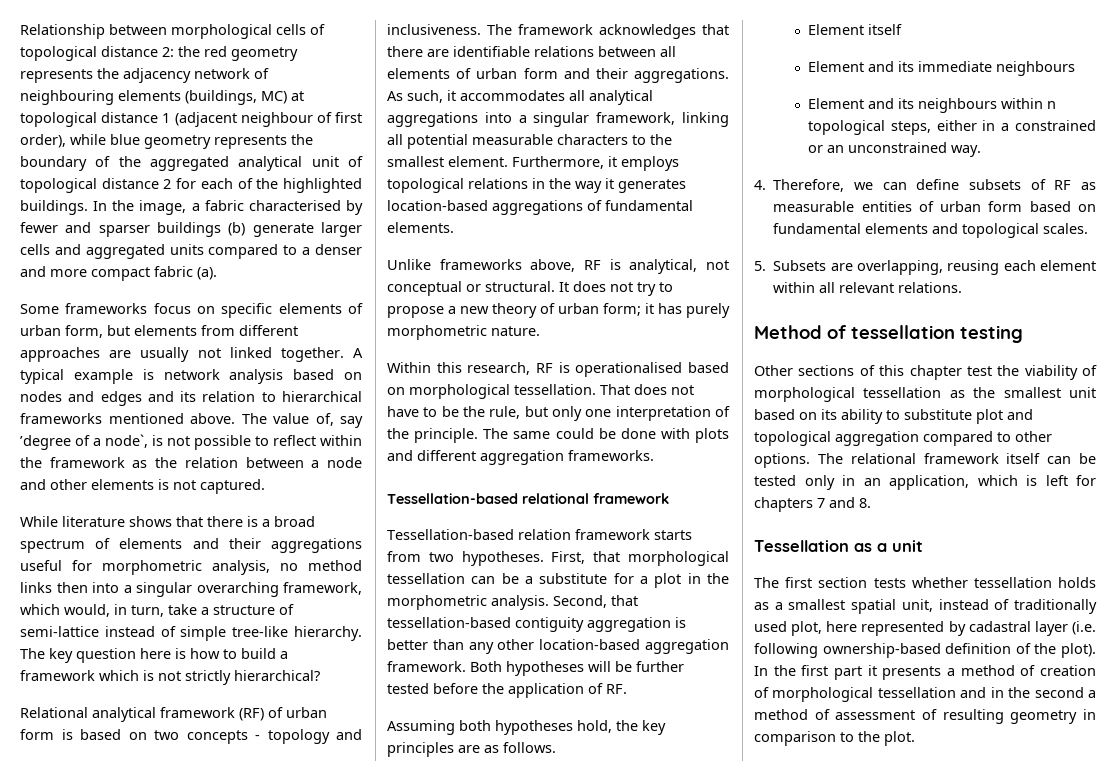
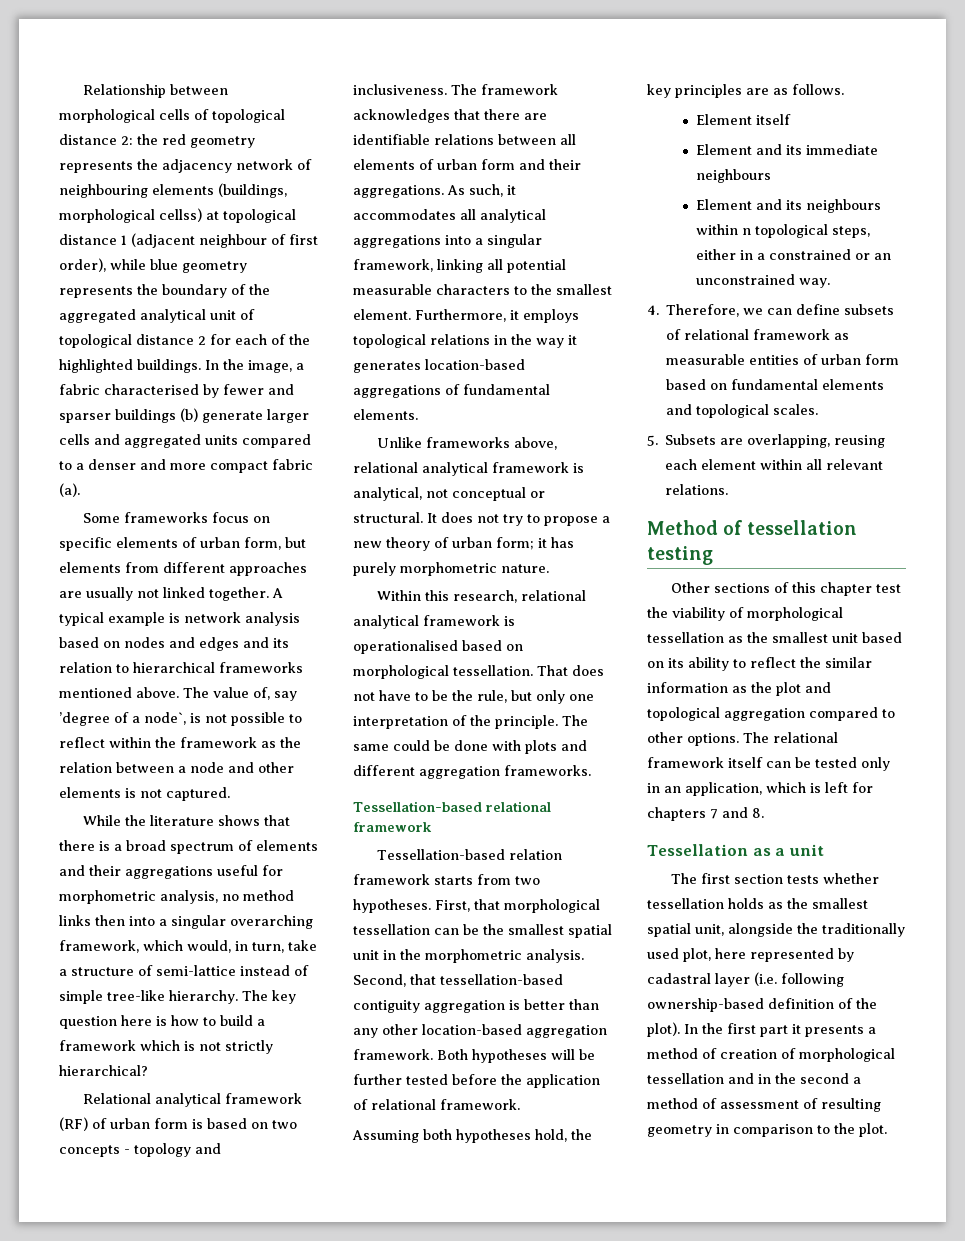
[261,91,287,104] MC) -> [59,208,202,223] morphological cellss)
(58, 521) none -> [124,815,146,826] the
[584,260,601,270] RF -> [353,462,569,476] relational analytical framework
[536,363,553,373] RF -> [520,590,586,601] [353,615,500,629] relational analytical framework
[525,573,682,588] a substitute for a plot -> [483,924,612,938] [353,950,379,960] the smallest spatial unit
[606,684,627,694] RF. -> [371,1099,520,1110] relational framework.
[1054,180,1072,190] RF -> [684,329,831,340] relational framework
[904,409,972,420] substitute -> [750,657,872,668] [647,682,772,693] reflect the similar information as the
[774,602,783,610] a -> [787,898,808,909] the
[938,599,1010,610] instead of -> [728,923,818,937] alongside the

